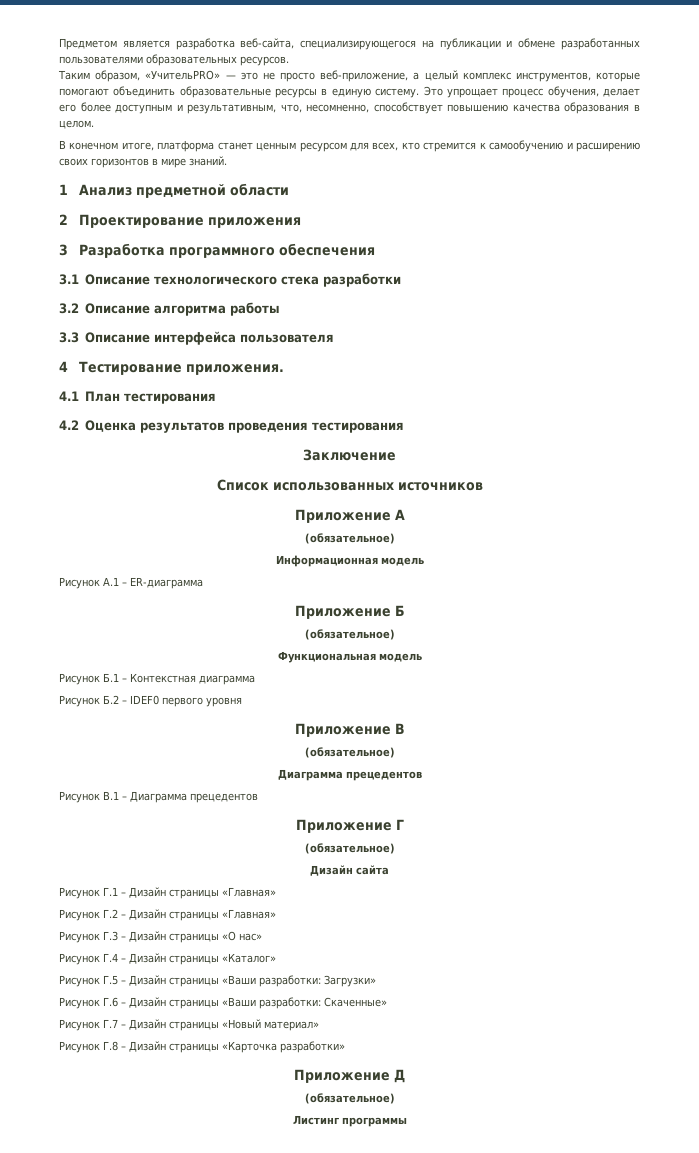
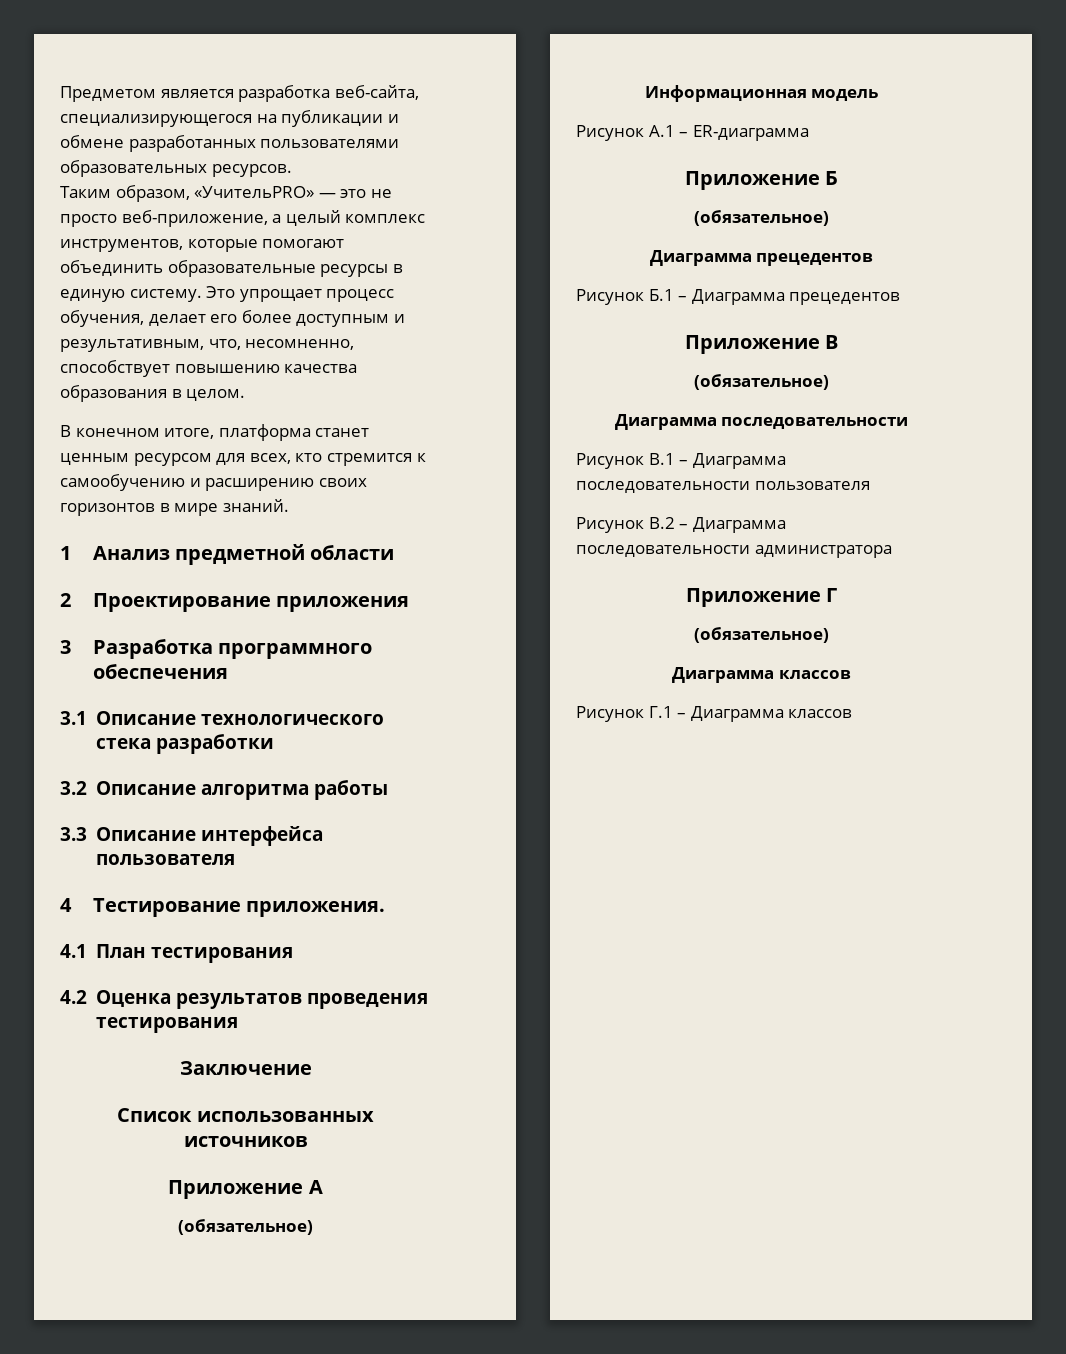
[277,651,422,663] Функциональная модель -> [649,250,874,266] Диаграмма прецедентов
[130,673,255,685] [59,695,242,707] Контекстная диаграмма // Рисунок Б.2 – IDEF0 первого уровня -> [691,289,901,305] Диаграмма прецедентов
[345,771,422,781] прецедентов -> [721,417,909,429] последовательности
[190,793,258,803] прецедентов -> [576,481,870,493] [576,517,786,533] [576,545,892,558] последовательности пользователя // Рисунок В.2 – Диаграмма последовательности администратора
[310,865,389,876] Дизайн сайта -> [672,667,851,683] Диаграмма классов
[129,887,276,899] [59,909,276,921] [59,931,262,943] [59,953,276,965] [59,975,376,987] [59,997,387,1009] [59,1019,319,1031] [59,1041,345,1053] [294,1069,405,1083] [304,1093,395,1104] [292,1115,407,1127] Дизайн страницы «Главная» // Рисунок Г.2 – Дизайн страницы «Главная» // Рисунок Г.3 – Дизайн страницы «О нас» // Рисунок Г.4 – Дизайн страницы «Каталог» // Рисунок Г.5 – Дизайн страницы «Ваши разработки: Загрузки» // Рисунок Г.6 – Дизайн страницы «Ваши разработки: Скаченные» // Рисунок Г.7 – Дизайн страницы «Новый материал» // Рисунок Г.8 – Дизайн страницы «Карточка разработки» // Приложение Д // (обязательное) // Листинг программы -> [690,706,853,722] Диаграмма классов

